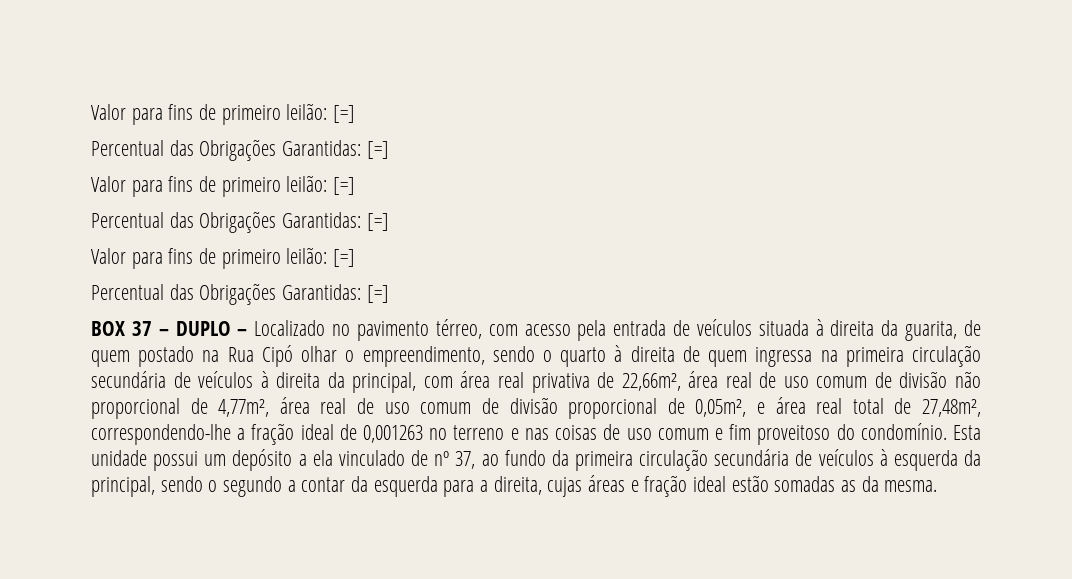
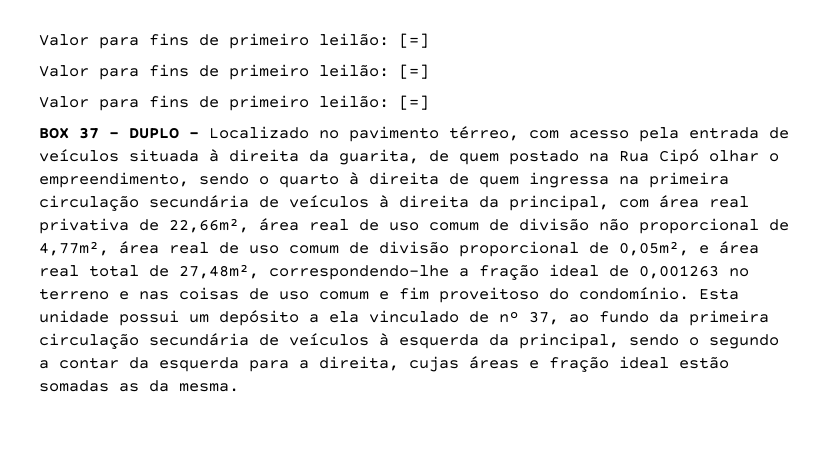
[91,103,356,125] [91,139,389,161] [91,175,356,197] [91,211,389,233] [91,247,356,269] [91,283,389,305] Valor para fins de primeiro leilão: [=] // Percentual das Obrigações Garantidas: [=] // Valor para fins de primeiro leilão: [=] // Percentual das Obrigações Garantidas: [=] // Valor para fins de primeiro leilão: [=] // Percentual das Obrigações Garantidas: [=] -> [39,33,429,49] [39,64,429,80] [39,95,429,111] Valor para fins de primeiro leilão: [=] // Valor para fins de primeiro leilão: [=] // Valor para fins de primeiro leilão: [=]

